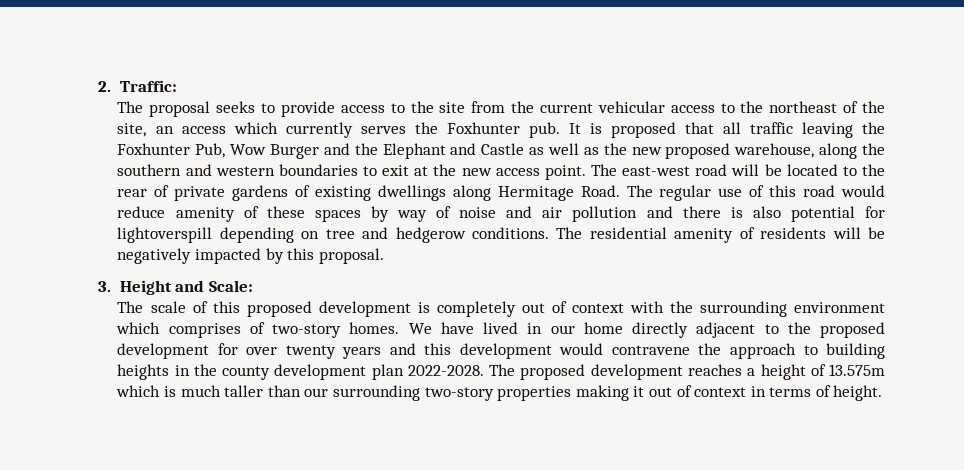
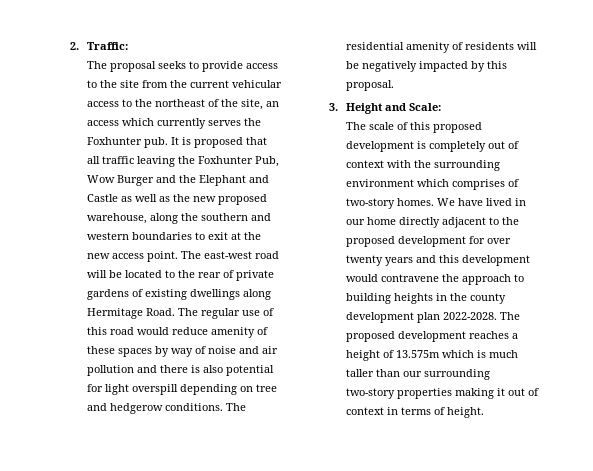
[117,227,213,243] lightoverspill -> [105,384,179,395] light overspill

